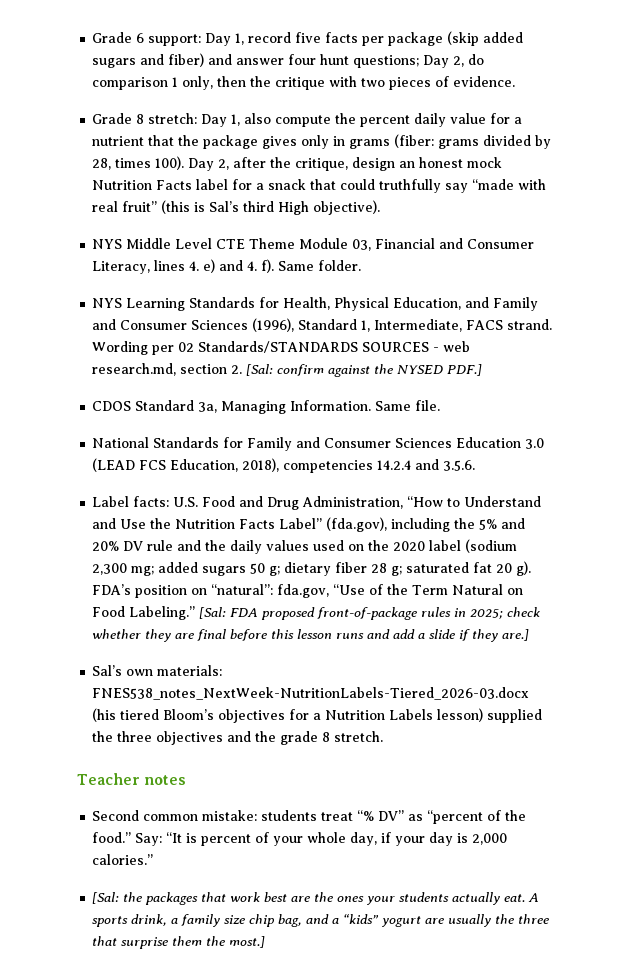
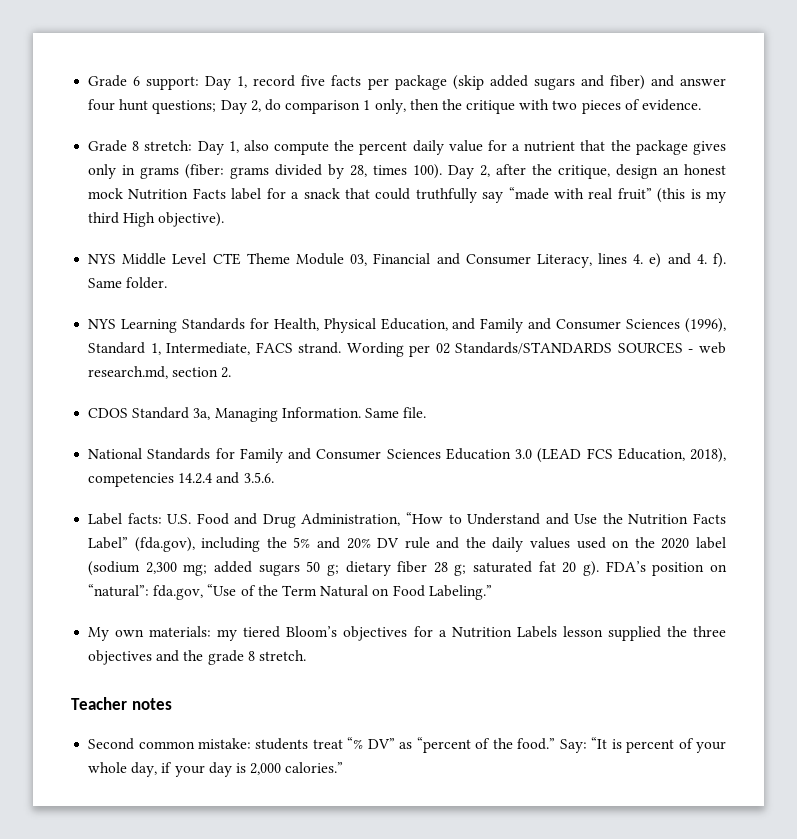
[209,201,240,212] Sal’s -> [706,191,726,203] my
[246,364,483,377] [Sal: confirm against the NYSED PDF.] -> (232, 372) none
[199,607,541,620] [92,629,530,642] [92,665,223,676] [92,687,530,700] [92,708,117,722] [Sal: FDA proposed front-of-package rules in 2025; check whether they are final before this lesson runs and add a slide if they are.] // Sal’s own materials: FNES538_notes_NextWeek-NutritionLabels-Tiered_2026-03.docx (his -> [88,626,238,641] // My own materials: my
[437,708,484,722] lesson) -> [562,626,603,637] lesson
[92,892,540,905] [92,914,550,927] [92,936,266,949] // [Sal: the packages that work best are the ones your students actually eat. A sports drink, a family size chip bag, and a “kids” yogurt are usually the three that surprise them the most.] -> (344, 767) none

